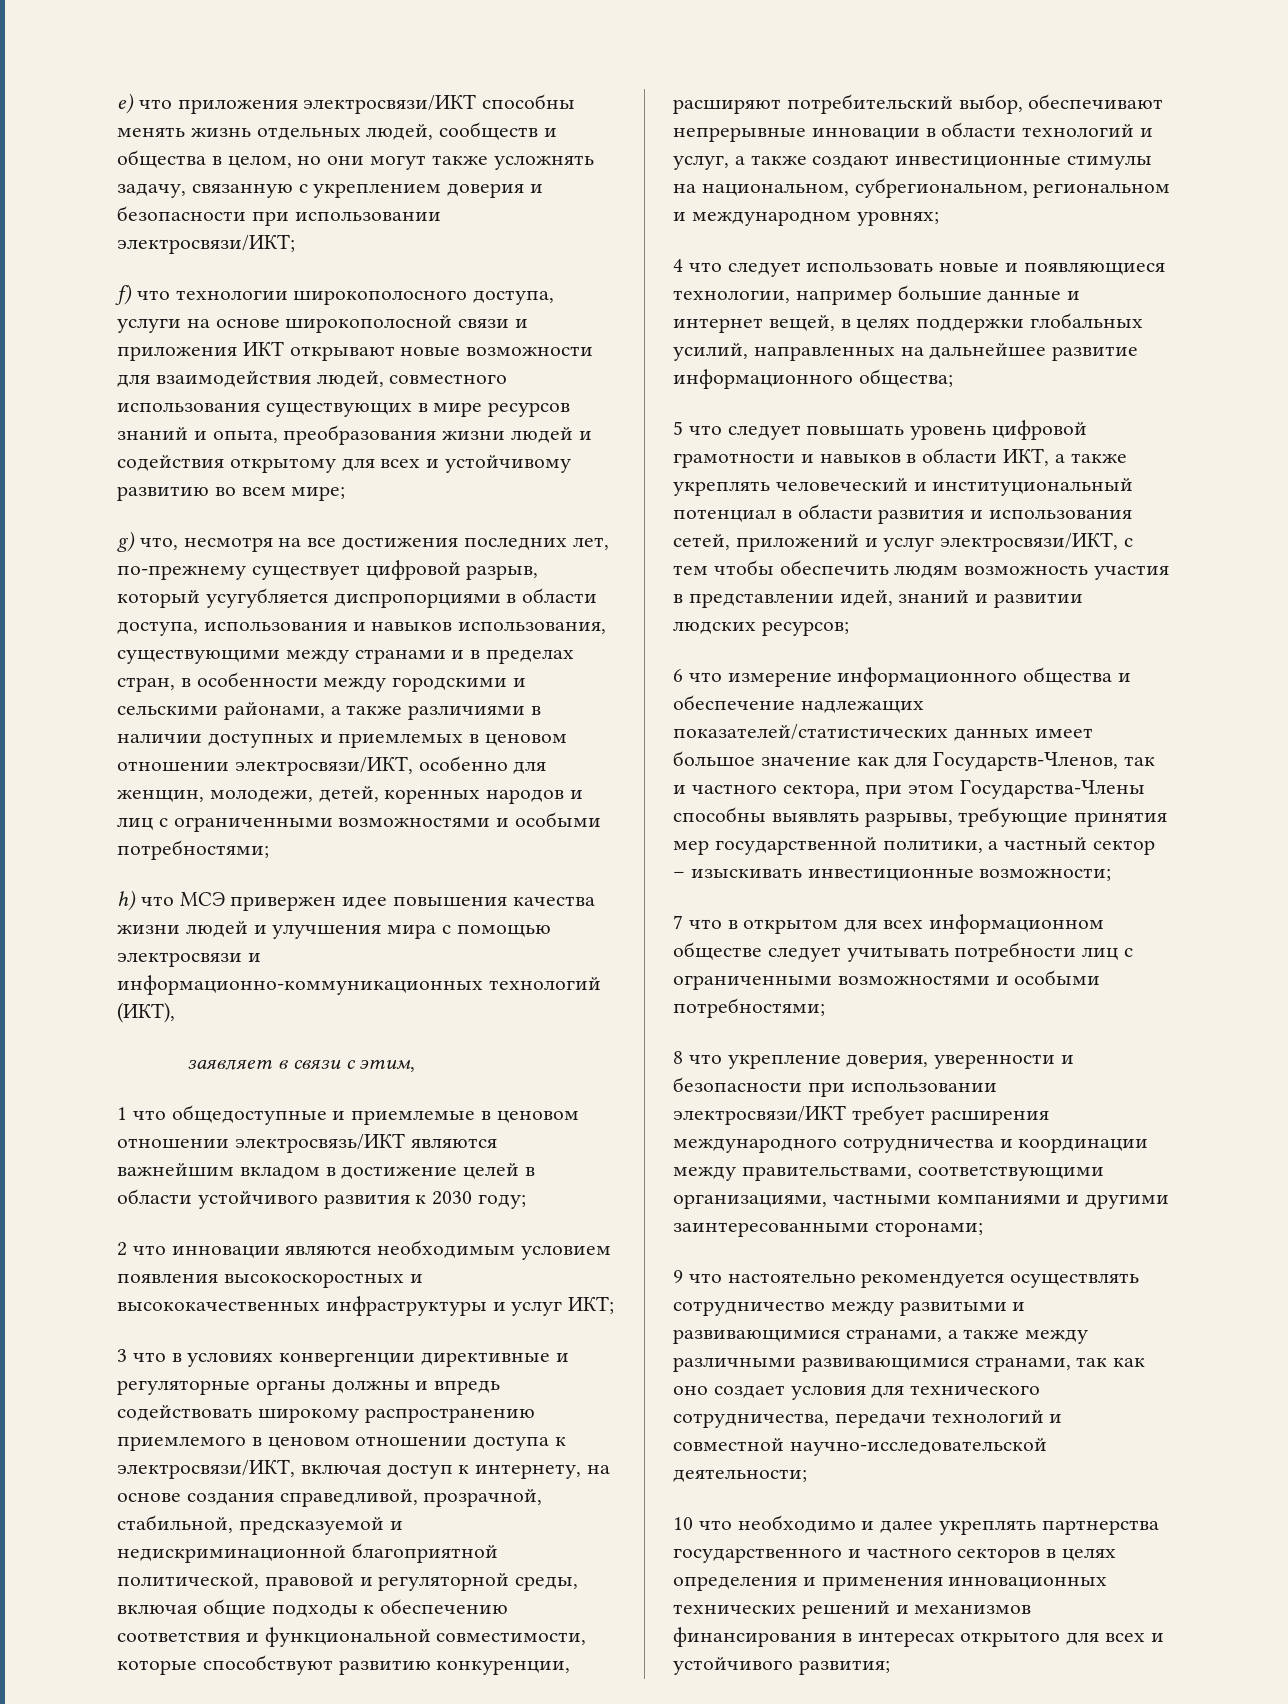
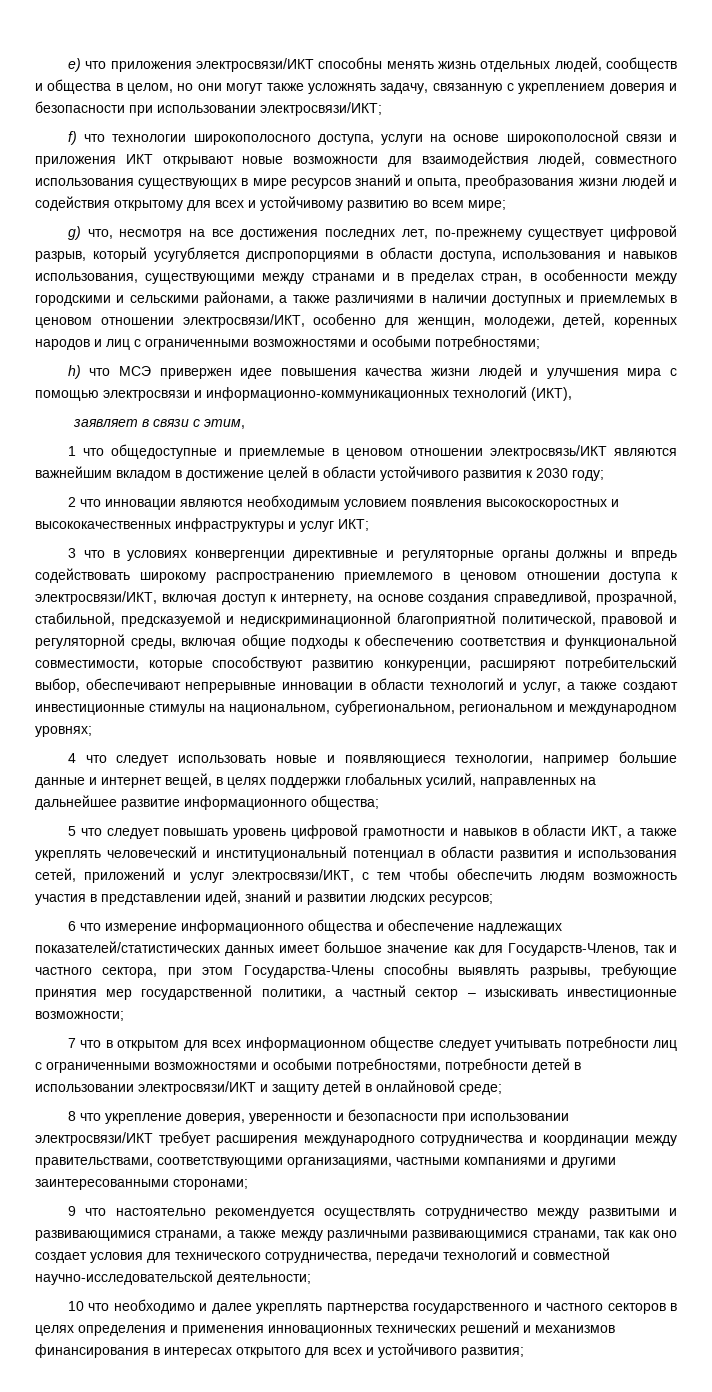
[673,998,825,1018] потребностями; -> [336,1058,581,1073] [35,1080,502,1095] потребностями, потребности детей в использовании электросвязи/ИКТ и защиту детей в онлайновой среде;

